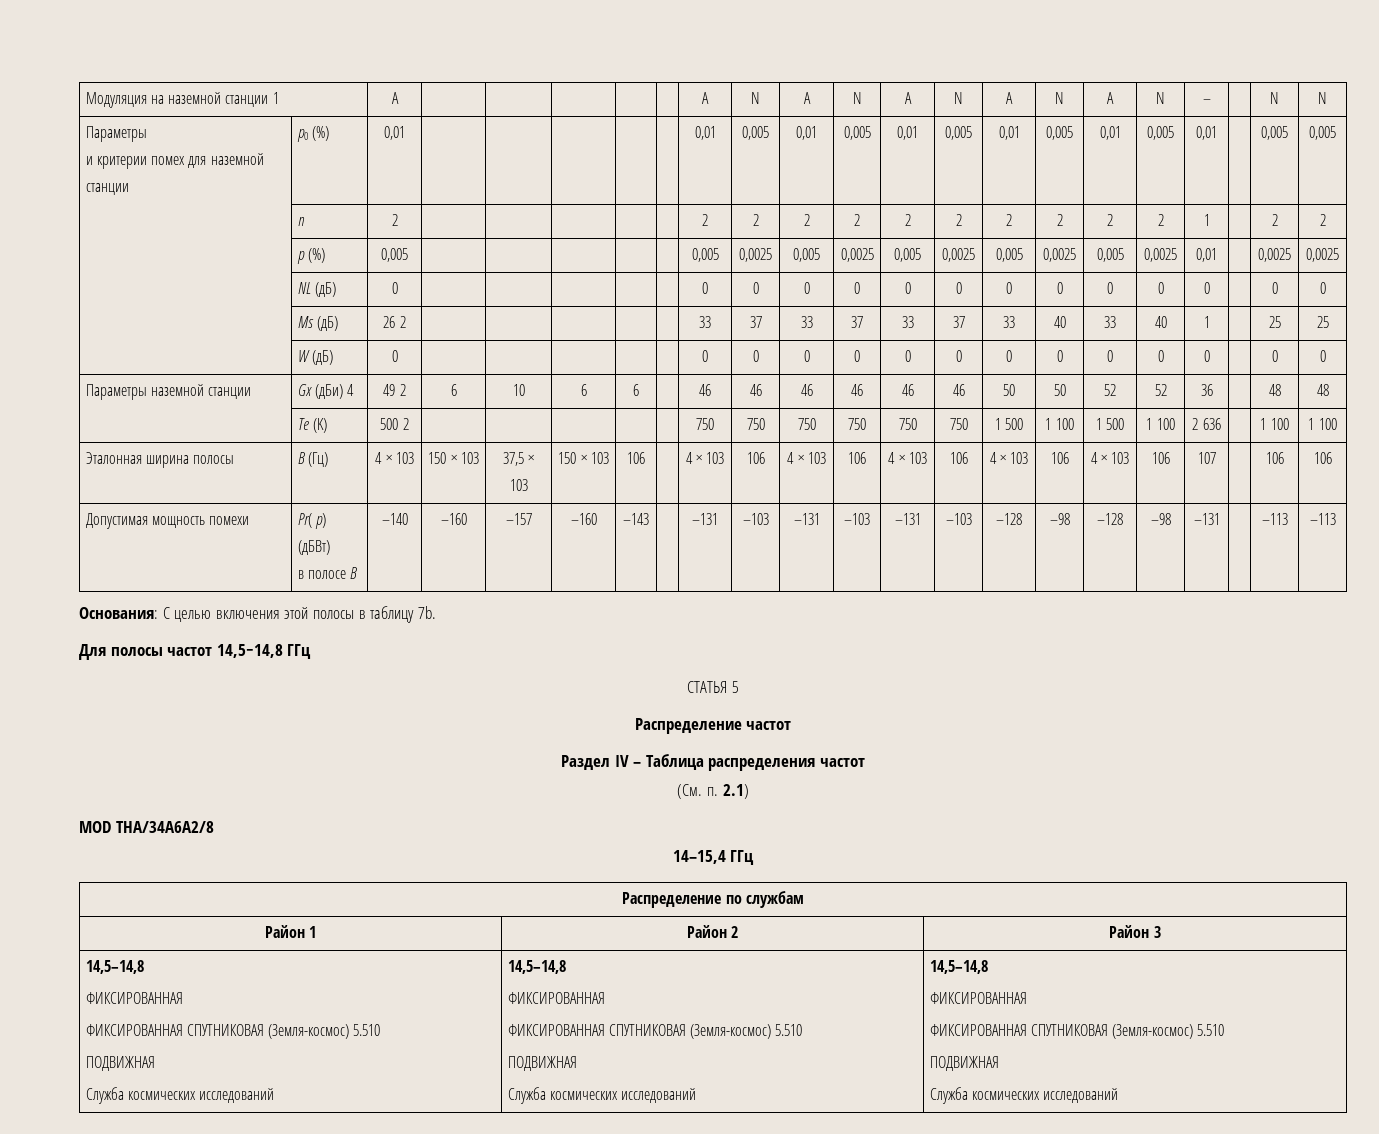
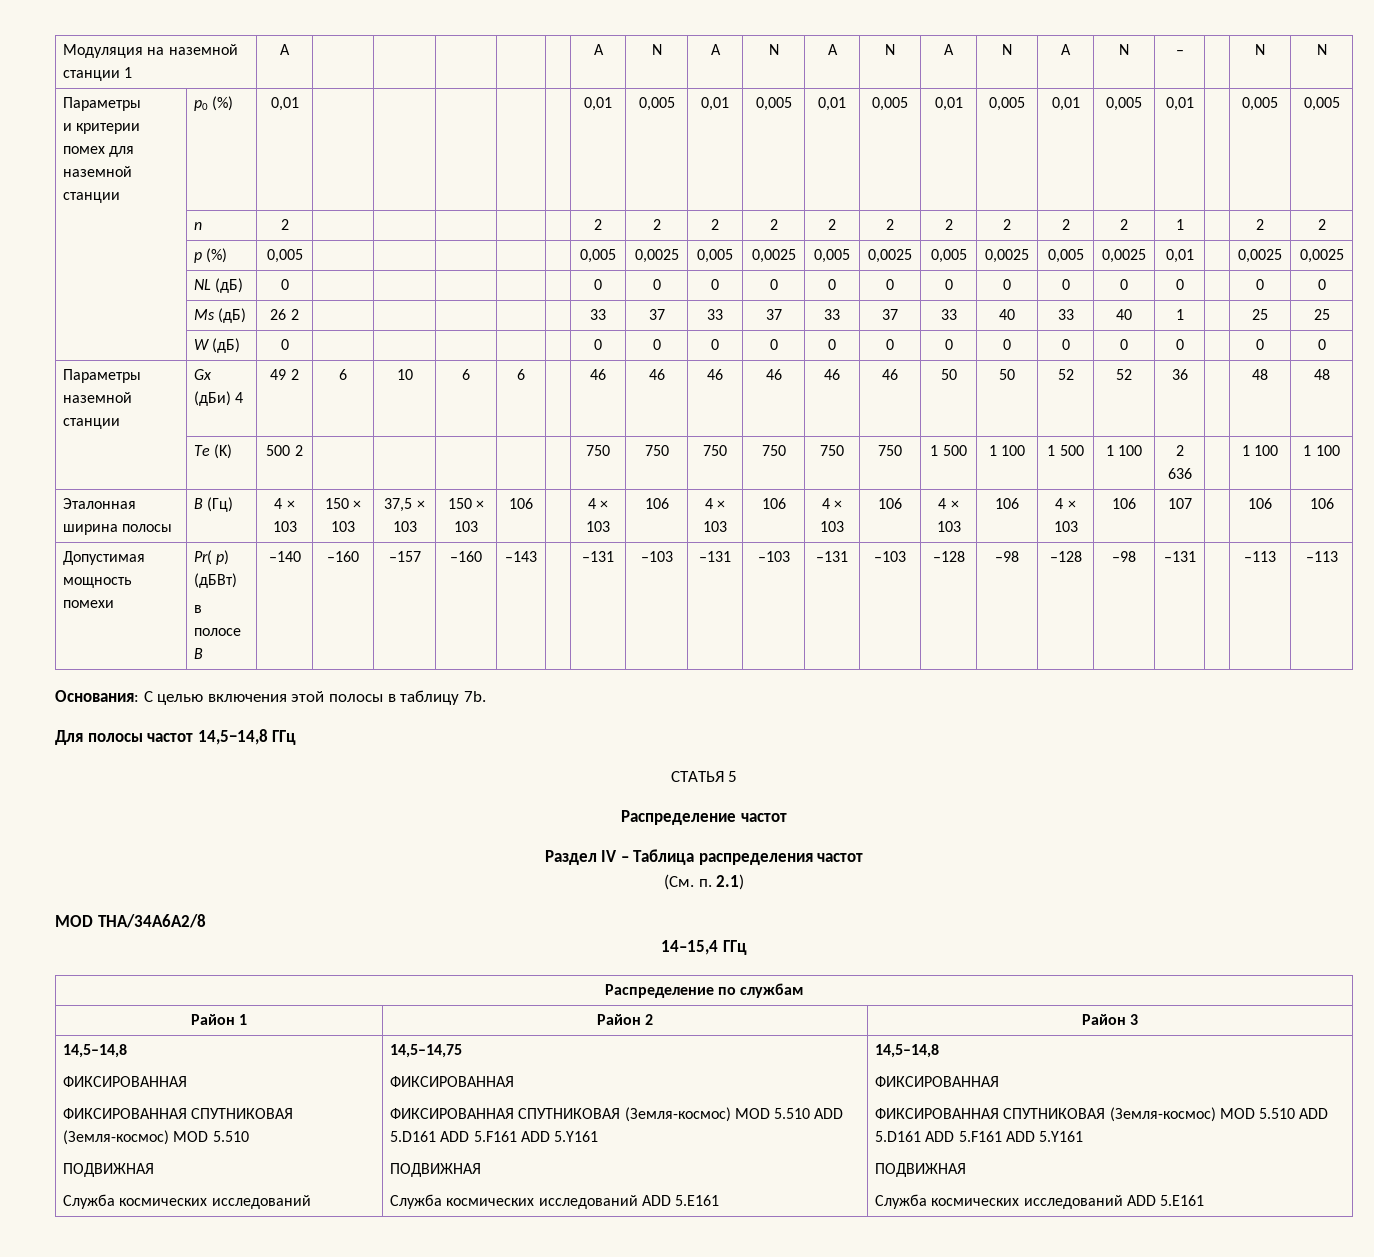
[353,1024,381,1036] [85,1056,155,1071] [85,1087,275,1104] [507,960,566,974] [507,992,605,1004] [507,1024,803,1039] [507,1056,577,1071] [507,1087,697,1104] [929,960,988,974] [929,992,1027,1004] [929,1024,1225,1039] [929,1056,999,1071] [929,1087,1119,1104] 5.510 // ПОДВИЖНАЯ // Служба космических исследований | 14,5–14,8 // ФИКСИРОВАННАЯ // ФИКСИРОВАННАЯ СПУТНИКОВАЯ (Земля-космос) 5.510 // ПОДВИЖНАЯ // Служба космических исследований | 14,5–14,8 // ФИКСИРОВАННАЯ // ФИКСИРОВАННАЯ СПУТНИКОВАЯ (Земля-космос) 5.510 // ПОДВИЖНАЯ // Служба космических исследований -> [173,1131,249,1142] [63,1163,155,1177] [63,1194,311,1209] [390,1044,463,1058] [390,1076,515,1087] [390,1107,844,1122] [390,1131,598,1142] [390,1163,482,1177] [390,1194,719,1209] [875,1044,940,1058] [875,1076,1000,1087] [875,1107,1329,1122] [875,1131,1083,1142] [875,1163,967,1177] [875,1194,1204,1209] MOD 5.510 // ПОДВИЖНАЯ // Служба космических исследований | 14,5–14,75 // ФИКСИРОВАННАЯ // ФИКСИРОВАННАЯ СПУТНИКОВАЯ (Земля-космос) MOD 5.510 ADD 5.D161 ADD 5.F161 ADD 5.Y161 // ПОДВИЖНАЯ // Служба космических исследований ADD 5.E161 | 14,5–14,8 // ФИКСИРОВАННАЯ // ФИКСИРОВАННАЯ СПУТНИКОВАЯ (Земля-космос) MOD 5.510 ADD 5.D161 ADD 5.F161 ADD 5.Y161 // ПОДВИЖНАЯ // Служба космических исследований ADD 5.E161

